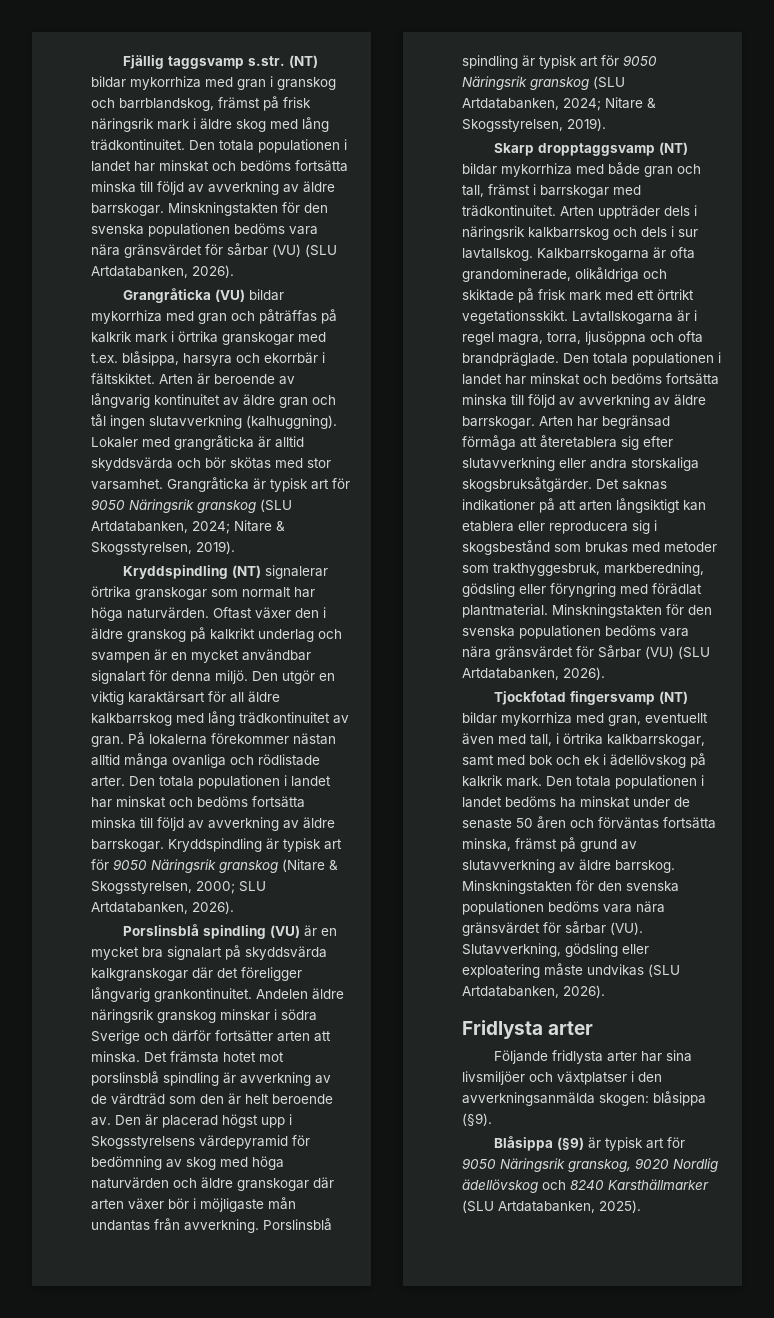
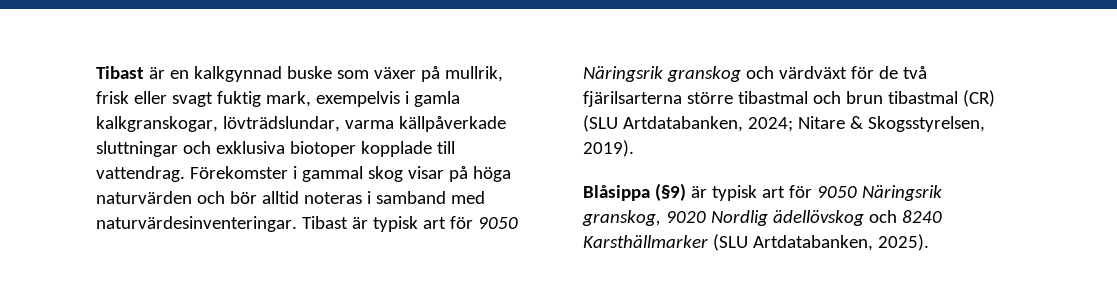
[122,55,318,69] [91,76,336,90] [91,96,311,111] [91,117,329,132] [91,139,347,153] [91,160,348,172] [91,181,335,195] [91,202,328,216] [91,223,318,237] [91,243,337,258] [91,265,234,278] [122,288,284,303] [91,309,337,324] [91,331,326,345] [91,351,325,366] [91,373,295,385] [91,393,336,408] [91,414,337,429] [91,435,304,450] [91,457,331,471] [91,477,350,492] [91,499,292,513] [91,520,285,534] [91,541,235,555] [122,565,328,579] [91,586,315,600] [91,607,326,621] [91,627,342,642] [91,649,311,663] [91,670,335,684] [91,691,280,705] [91,711,349,726] [91,732,336,747] [91,753,320,768] [91,775,331,789] [91,796,305,808] [91,817,335,831] [91,838,342,852] [91,859,338,873] [91,881,266,894] [91,901,234,914] [122,924,337,939] [91,945,327,960] [91,967,302,981] [91,987,344,1002] [91,1009,317,1023] [91,1030,331,1044] [91,1051,284,1063] [91,1071,331,1086] [91,1093,333,1105] [91,1114,292,1128] [91,1135,310,1149] [91,1156,284,1170] [91,1177,334,1191] [91,1197,296,1212] [91,1218,332,1233] [462,55,657,69] [462,76,625,90] [462,97,656,111] [462,118,606,132] [493,142,688,156] [462,162,701,177] [462,184,641,198] [462,205,697,219] [462,226,698,240] [462,247,695,261] [462,267,667,282] [462,288,694,303] [462,310,697,324] [462,331,703,345] [462,352,721,366] [462,373,719,385] [462,394,706,408] [462,415,670,429] [462,435,673,450] [462,457,699,471] [462,477,667,492] [462,498,706,513] [462,520,657,534] [462,540,717,555] [462,562,704,576] [462,583,702,597] [462,604,712,618] [462,625,689,639] [462,645,710,660] [462,667,605,680] [493,691,688,705] [462,712,708,726] [462,733,705,747] [462,753,706,768] [462,775,704,789] [462,796,690,808] [462,816,716,829] [462,837,637,852] [462,859,675,873] [462,880,679,894] [462,901,665,915] [462,921,643,936] [462,943,649,957] [462,963,680,978] [462,985,605,998] [462,1020,594,1039] [493,1050,692,1064] [462,1071,662,1085] [462,1091,706,1106] [462,1113,492,1126] Fjällig taggsvamp s.str. (NT) bildar mykorrhiza med gran i granskog och barrblandskog, främst på frisk näringsrik mark i äldre skog med lång trädkontinuitet. Den totala populationen i landet har minskat och bedöms fortsätta minska till följd av avverkning av äldre barrskogar. Minskningstakten för den svenska populationen bedöms vara nära gränsvärdet för sårbar (VU) (SLU Artdatabanken, 2026). // Grangråticka (VU) bildar mykorrhiza med gran och påträffas på kalkrik mark i örtrika granskogar med t.ex. blåsippa, harsyra och ekorrbär i fältskiktet. Arten är beroende av långvarig kontinuitet av äldre gran och tål ingen slutavverkning (kalhuggning). Lokaler med grangråticka är alltid skyddsvärda och bör skötas med stor varsamhet. Grangråticka är typisk art för 9050 Näringsrik granskog (SLU Artdatabanken, 2024; Nitare & Skogsstyrelsen, 2019). // Kryddspindling (NT) signalerar örtrika granskogar som normalt har höga naturvärden. Oftast växer den i äldre granskog på kalkrikt underlag och svampen är en mycket användbar signalart för denna miljö. Den utgör en viktig karaktärsart för all äldre kalkbarrskog med lång trädkontinuitet av gran. På lokalerna förekommer nästan alltid många ovanliga och rödlistade arter. Den totala populationen i landet har minskat och bedöms fortsätta minska till följd av avverkning av äldre barrskogar. Kryddspindling är typisk art för 9050 Näringsrik granskog (Nitare & Skogsstyrelsen, 2000; SLU Artdatabanken, 2026). // Porslinsblå spindling (VU) är en mycket bra signalart på skyddsvärda kalkgranskogar där det föreligger långvarig grankontinuitet. Andelen äldre näringsrik granskog minskar i södra Sverige och därför fortsätter arten att minska. Det främsta hotet mot porslinsblå spindling är avverkning av de värdträd som den är helt beroende av. Den är placerad högst upp i Skogsstyrelsens värdepyramid för bedömning av skog med höga naturvärden och äldre granskogar där arten växer bör i möjligaste mån undantas från avverkning. Porslinsblå spindling är typisk art för 9050 Näringsrik granskog (SLU Artdatabanken, 2024; Nitare & Skogsstyrelsen, 2019). // Skarp dropptaggsvamp (NT) bildar mykorrhiza med både gran och tall, främst i barrskogar med trädkontinuitet. Arten uppträder dels i näringsrik kalkbarrskog och dels i sur lavtallskog. Kalkbarrskogarna är ofta grandominerade, olikåldriga och skiktade på frisk mark med ett örtrikt vegetationsskikt. Lavtallskogarna är i regel magra, torra, ljusöppna och ofta brandpräglade. Den totala populationen i landet har minskat och bedöms fortsätta minska till följd av avverkning av äldre barrskogar. Arten har begränsad förmåga att återetablera sig efter slutavverkning eller andra storskaliga skogsbruksåtgärder. Det saknas indikationer på att arten långsiktigt kan etablera eller reproducera sig i skogsbestånd som brukas med metoder som trakthyggesbruk, markberedning, gödsling eller föryngring med förädlat plantmaterial. Minskningstakten för den svenska populationen bedöms vara nära gränsvärdet för Sårbar (VU) (SLU Artdatabanken, 2026). // Tjockfotad fingersvamp (NT) bildar mykorrhiza med gran, eventuellt även med tall, i örtrika kalkbarrskogar, samt med bok och ek i ädellövskog på kalkrik mark. Den totala populationen i landet bedöms ha minskat under de senaste 50 åren och förväntas fortsätta minska, främst på grund av slutavverkning av äldre barrskog. Minskningstakten för den svenska populationen bedöms vara nära gränsvärdet för sårbar (VU). Slutavverkning, gödsling eller exploatering måste undvikas (SLU Artdatabanken, 2026). // Fridlysta arter // Följande fridlysta arter har sina livsmiljöer och växtplatser i den avverkningsanmälda skogen: blåsippa (§9). -> [96,66,503,82] [96,91,460,107] [96,116,506,132] [96,141,455,157] [96,166,511,182] [96,191,485,204] [96,216,518,232] [583,66,927,82] [583,90,995,107] [583,115,985,132] [583,140,634,157] Tibast är en kalkgynnad buske som växer på mullrik, frisk eller svagt fuktig mark, exempelvis i gamla kalkgranskogar, lövträdslundar, varma källpåverkade sluttningar och exklusiva biotoper kopplade till vattendrag. Förekomster i gammal skog visar på höga naturvärden och bör alltid noteras i samband med naturvärdesinventeringar. Tibast är typisk art för 9050 Näringsrik granskog och värdväxt för de två fjärilsarterna större tibastmal och brun tibastmal (CR) (SLU Artdatabanken, 2024; Nitare & Skogsstyrelsen, 2019).

